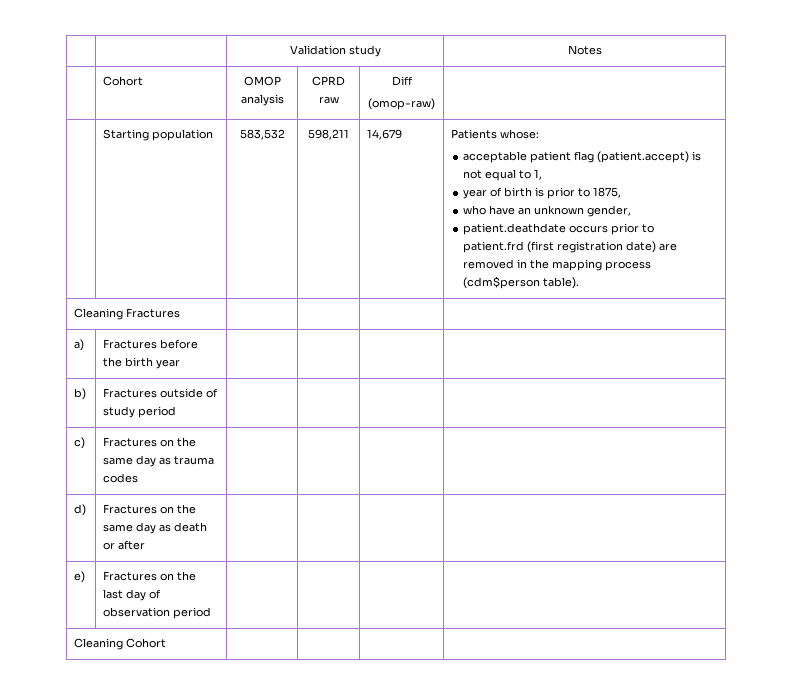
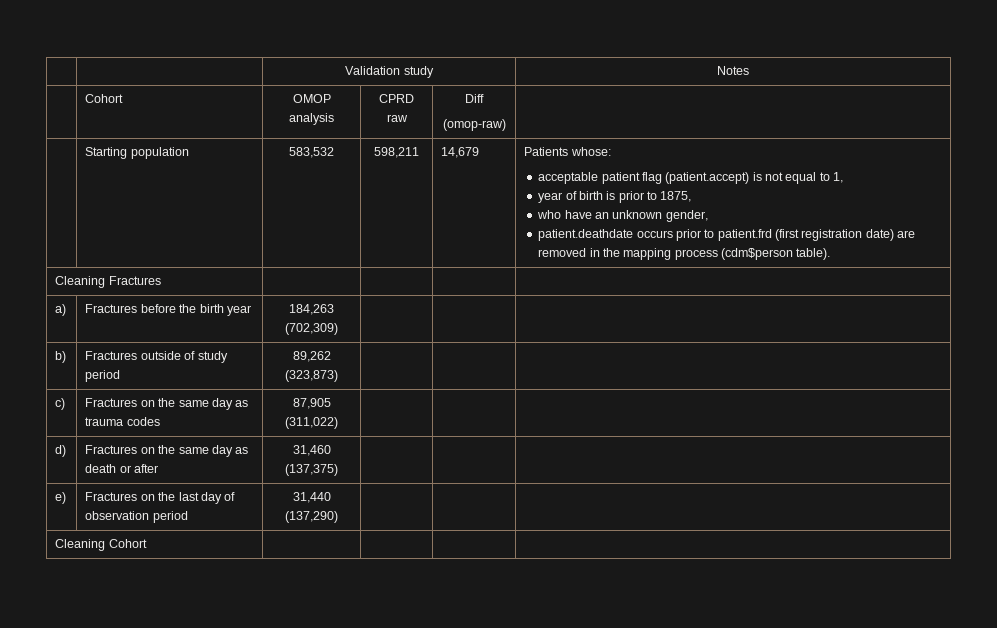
(181, 364) none -> [289,304,334,315] [285,323,338,335] 184,263 (702,309)
(177, 412) none -> [292,351,331,362] [285,370,338,382] 89,262 (323,873)
(139, 478) none -> [292,398,331,409] [285,417,338,429] 87,905 (311,022)
(146, 545) none -> [292,445,331,456] [285,464,338,476] 31,460 (137,375)
(212, 613) none -> [292,492,331,503] [285,511,338,523] 31,440 (137,290)

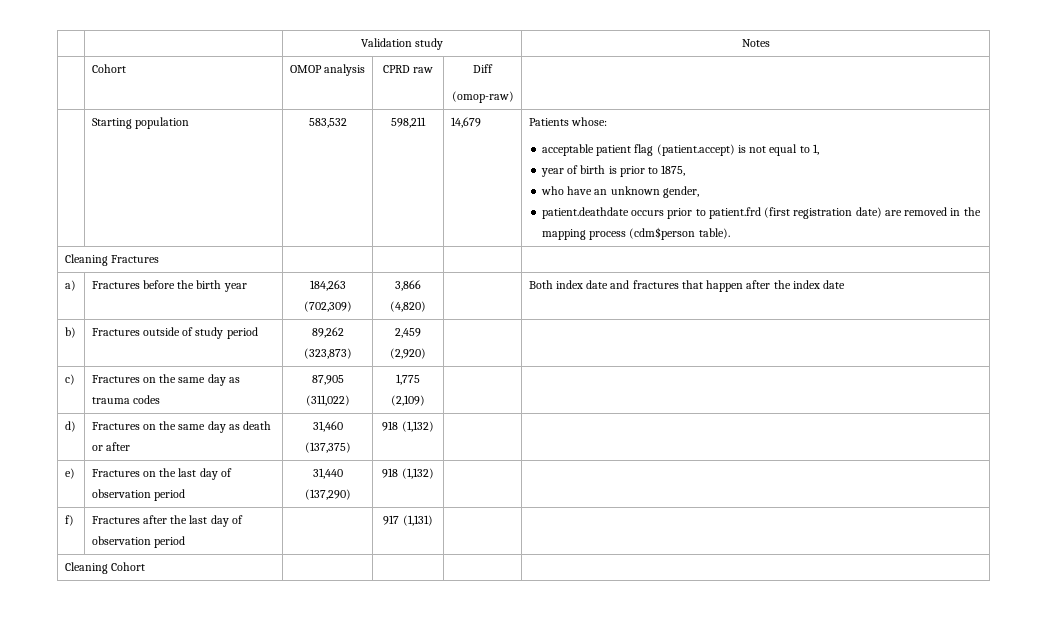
(338, 329) | | -> [395,280,421,291] [390,301,426,312] [528,280,846,292] 3,866 (4,820) | | Both index date and fractures that happen after the index date
(338, 376) none -> [395,328,421,338] [390,348,426,359] 2,459 (2,920)
(338, 423) none -> [396,374,420,385] [391,395,425,406] 1,775 (2,109)
(338, 470) none -> [382,421,434,432] 918 (1,132)
(338, 517) none -> [382,468,434,479] [64,515,74,526] [91,515,243,527] [91,536,185,548] [383,515,433,526] 918 (1,132) | | // f) | Fractures after the last day of observation period | | 917 (1,131)

